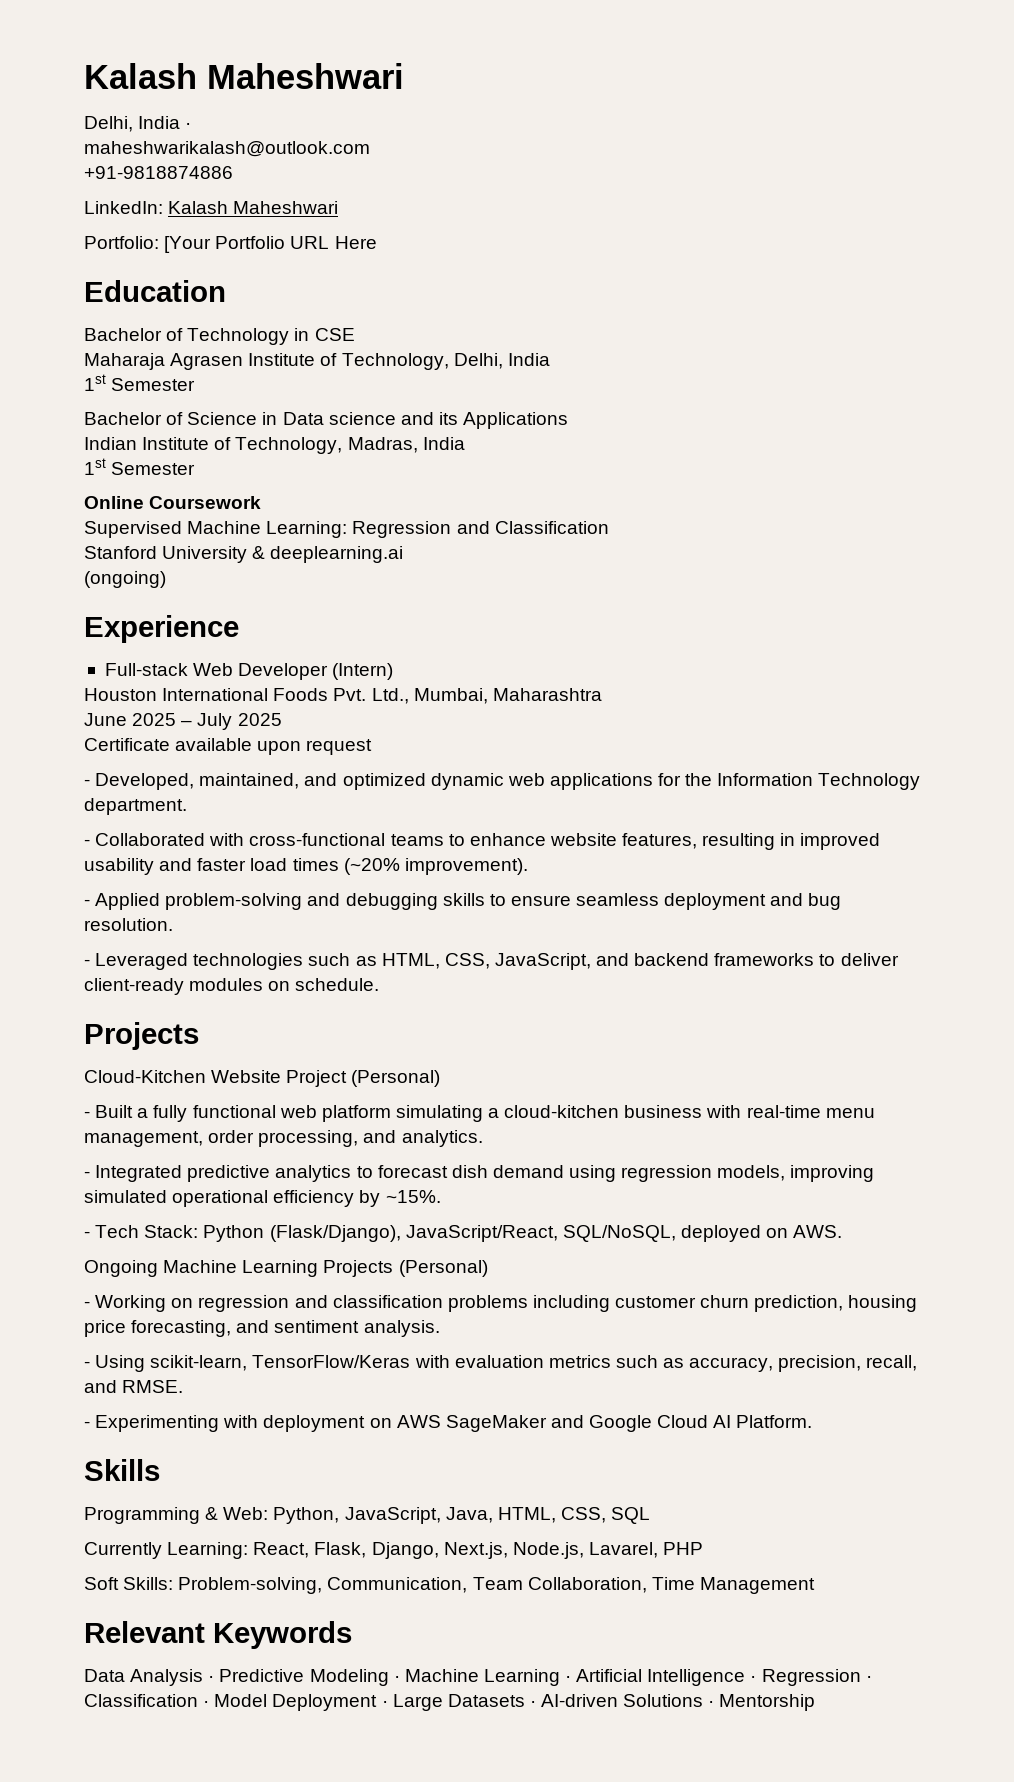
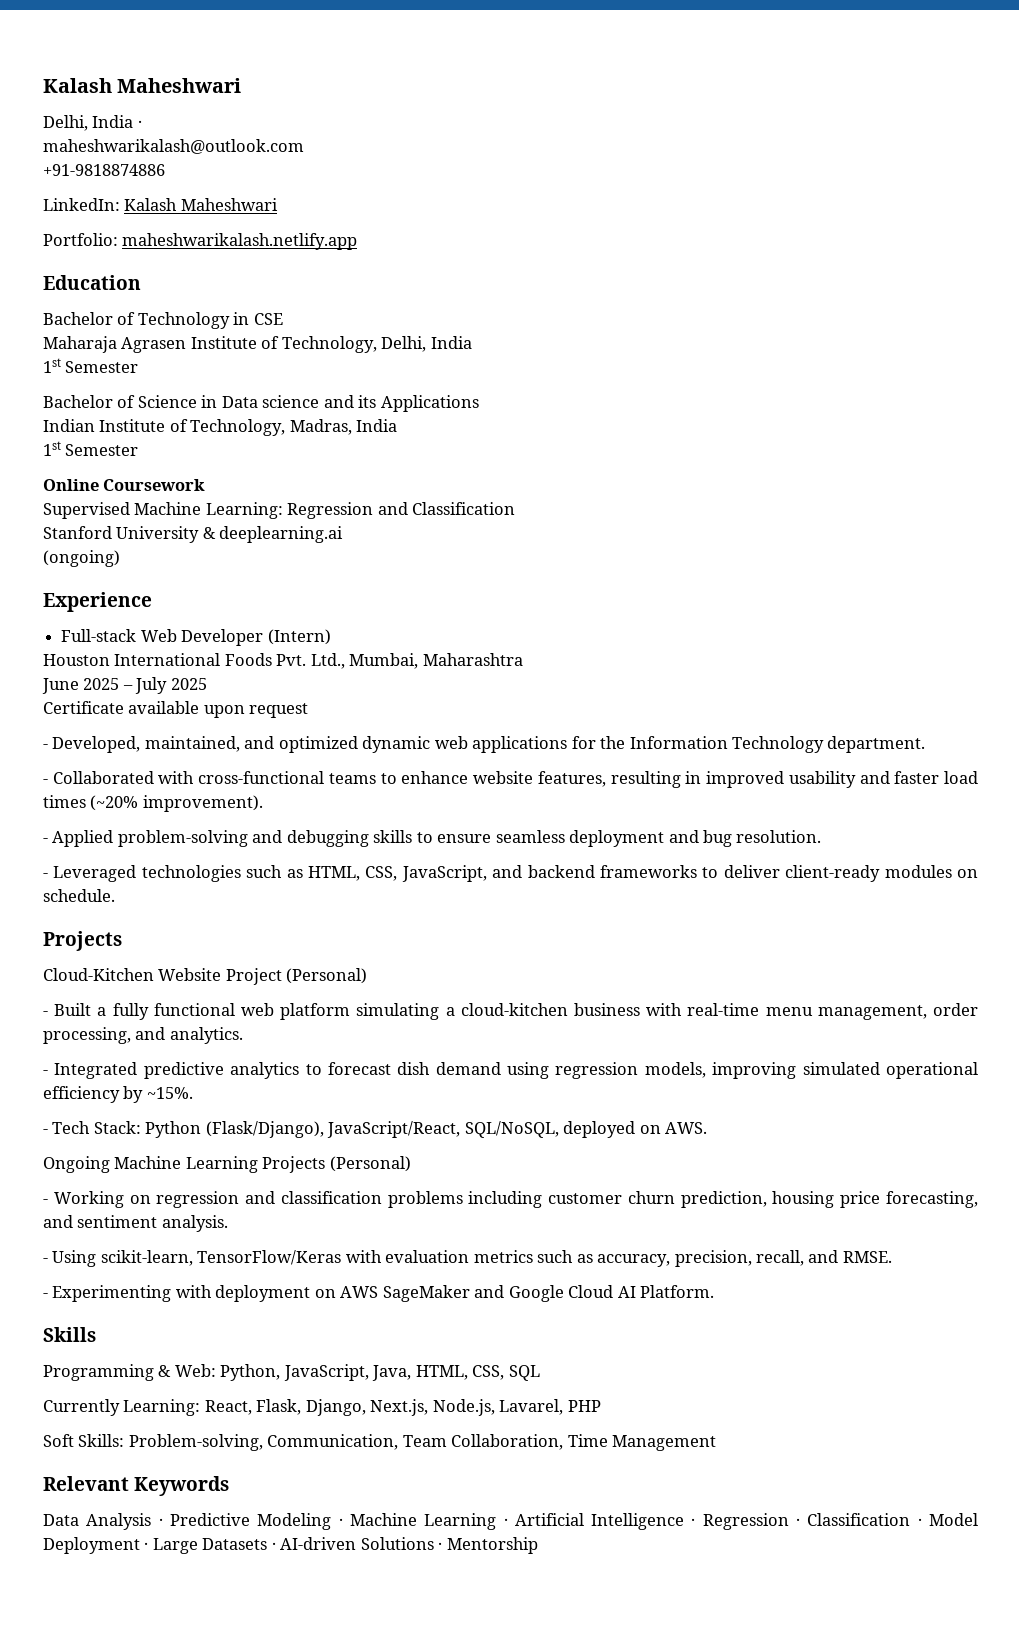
[164,236,377,253] [Your Portfolio URL Here -> [122,233,358,250] maheshwarikalash.netlify.app

